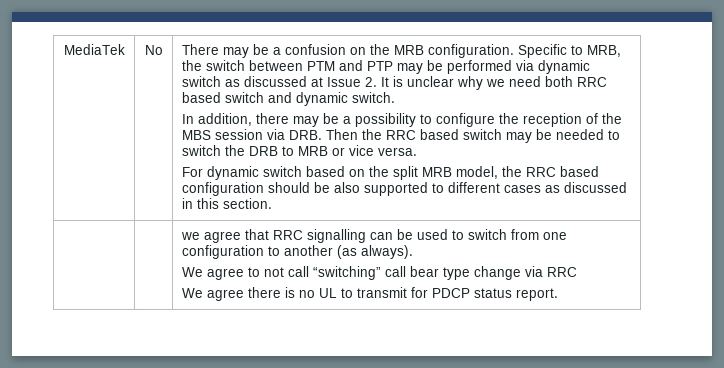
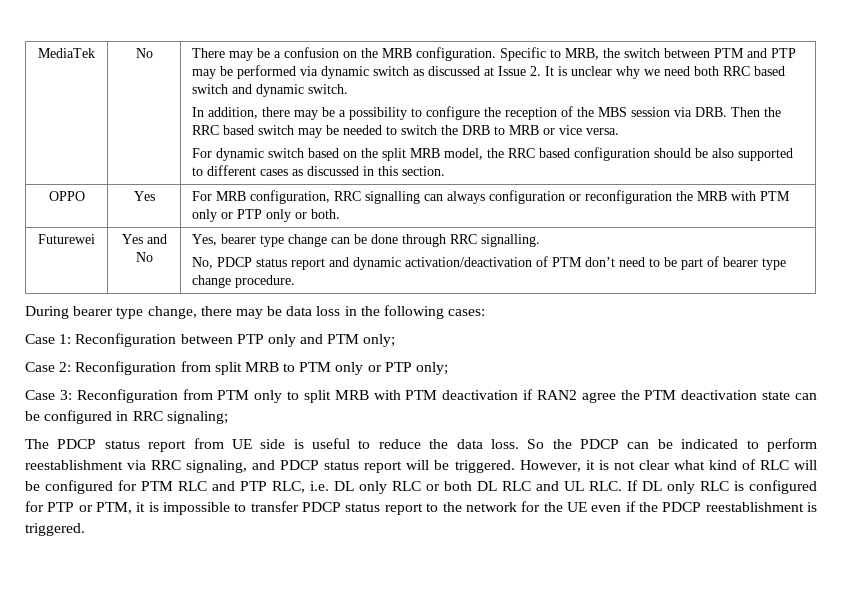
[180,229,567,243] [181,245,413,259] [181,266,577,280] [181,287,558,301] | | we agree that RRC signalling can be used to switch from one configuration to another (as always). // We agree to not call “switching” call bear type change via RRC // We agree there is no UL to transmit for PDCP status report. -> [48,191,85,201] [133,191,155,201] [192,190,791,204] [192,209,341,222] [38,234,95,244] [121,234,167,244] [135,252,153,262] [192,234,541,247] [192,256,787,270] [192,275,296,288] [25,305,486,319] [25,333,396,347] [25,361,449,375] [25,389,818,403] [25,410,228,424] [25,438,818,452] [25,459,817,473] [25,480,817,494] [25,501,817,515] [25,523,85,536] OPPO | Yes | For MRB configuration, RRC signalling can always configuration or reconfiguration the MRB with PTM only or PTP only or both. // Futurewei | Yes and No | Yes, bearer type change can be done through RRC signalling. // No, PDCP status report and dynamic activation/deactivation of PTM don’t need to be part of bearer type change procedure. // During bearer type change, there may be data loss in the following cases: // Case 1: Reconfiguration between PTP only and PTM only; // Case 2: Reconfiguration from split MRB to PTM only or PTP only; // Case 3: Reconfiguration from PTM only to split MRB with PTM deactivation if RAN2 agree the PTM deactivation state can be configured in RRC signaling; // The PDCP status report from UE side is useful to reduce the data loss. So the PDCP can be indicated to perform reestablishment via RRC signaling, and PDCP status report will be triggered. However, it is not clear what kind of RLC will be configured for PTM RLC and PTP RLC, i.e. DL only RLC or both DL RLC and UL RLC. If DL only RLC is configured for PTP or PTM, it is impossible to transfer PDCP status report to the network for the UE even if the PDCP reestablishment is triggered.

